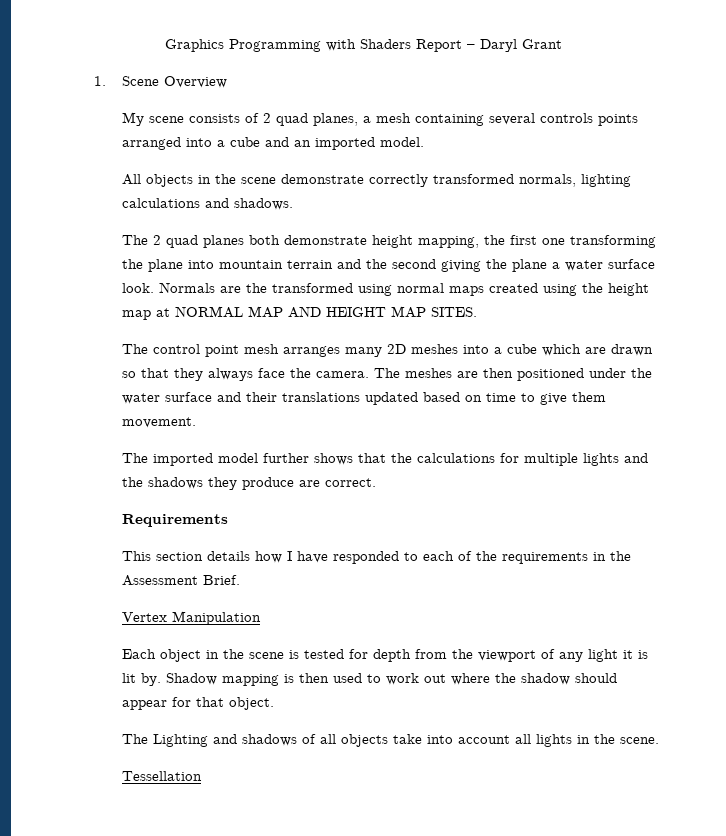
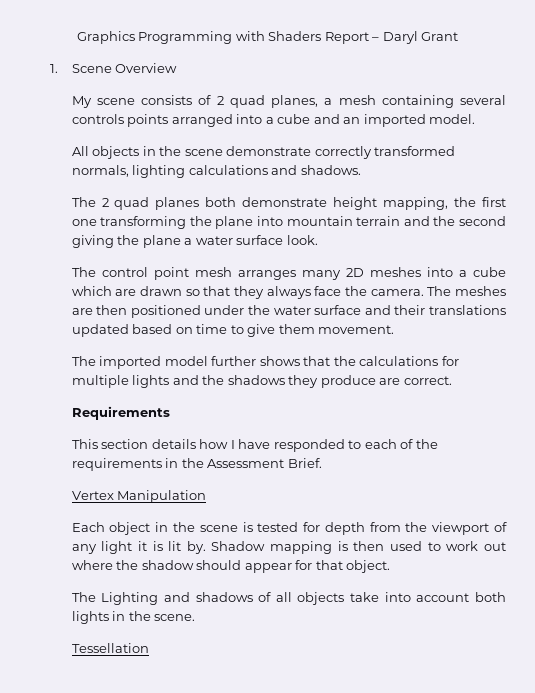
[158,282,649,296] [121,306,477,320] Normals are the transformed using normal maps created using the height map at NORMAL MAP AND HEIGHT MAP SITES. -> (318, 240) none
[514,734,531,744] all -> [475,592,507,602] both

